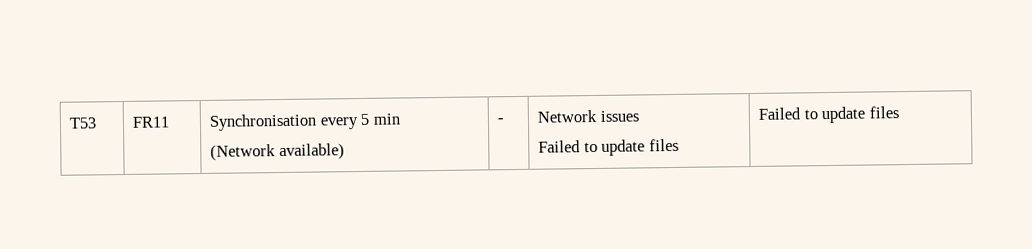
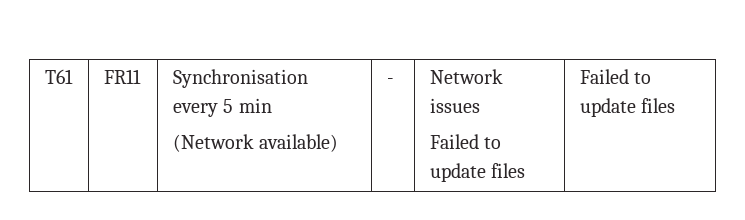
[69,117,98,129] T53 -> [44,69,73,84] T61

